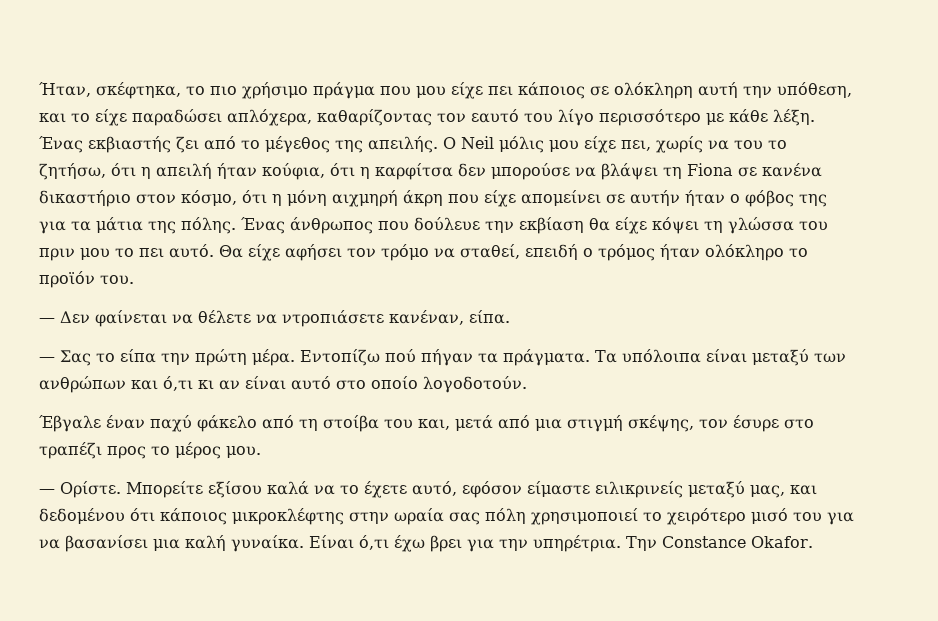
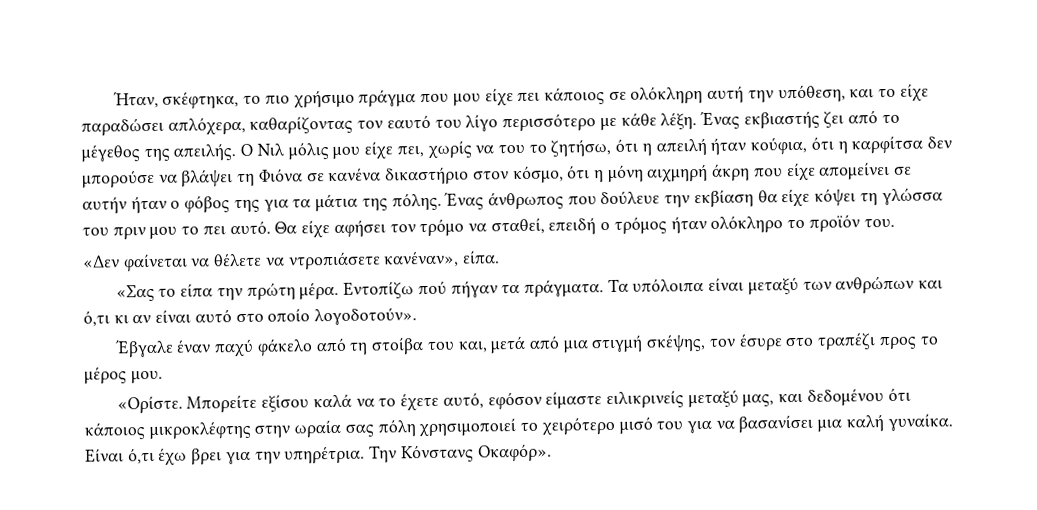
[461,136,494,149] Neil -> [256,143,285,157] Νιλ
[687,163,733,176] Fiona -> [258,168,303,182] Φιόνα
[39,311,90,323] — Δεν -> [82,255,120,268] «Δεν
[389,310,464,325] κανέναν, -> [383,250,460,268] κανέναν»,
[39,350,91,366] — Σας -> [115,284,155,302] «Σας
[423,376,527,393] λογοδοτούν. -> [314,307,418,326] λογοδοτούν».
[39,481,121,498] — Ορίστε. -> [116,395,183,414] «Ορίστε.
[662,536,813,548] Constance Okafor. -> [400,443,552,463] Κόνστανς Οκαφόρ».

